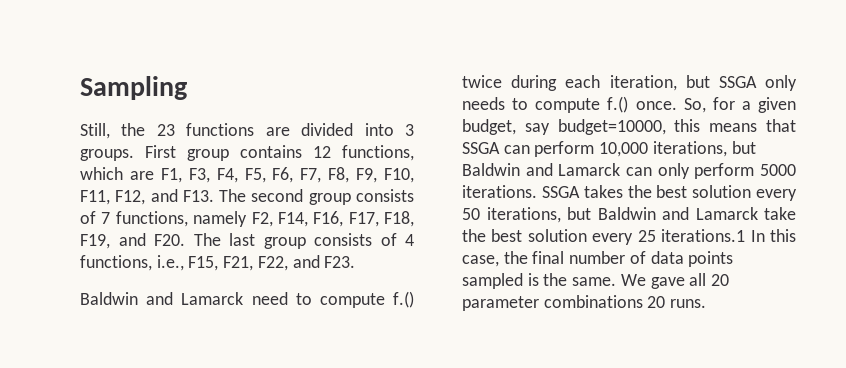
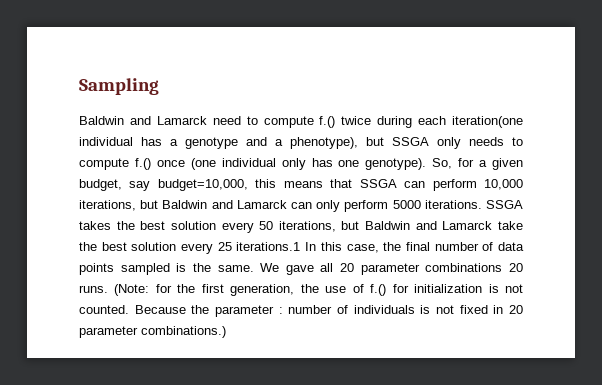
[80,123,415,139] [80,145,414,161] [80,167,414,183] [80,189,414,205] [80,211,414,227] [80,233,414,249] [80,255,356,271] // Still, the 23 functions are divided into 3 groups. First group contains 12 functions, which are F1, F3, F4, F5, F6, F7, F8, F9, F10, F11, F12, and F13. The second group consists of 7 functions, namely F2, F14, F16, F17, F18, F19, and F20. The last group consists of 4 functions, i.e., F15, F21, F22, and F23. -> (159, 86) none
[609,75,677,91] iteration, -> [451,116,523,128] [79,137,358,149] iteration(one individual has a genotype and a phenotype),
[635,101,677,110] once. -> [156,158,427,170] once (one individual only has one genotype).
[557,119,666,135] budget=10000, -> [157,179,248,191] budget=10,000,
(707, 303) none -> [114,284,523,296] [79,305,523,317] [79,326,226,338] (Note: for the first generation, the use of f.() for initialization is not counted. Because the parameter : number of individuals is not fixed in 20 parameter combinations.)

